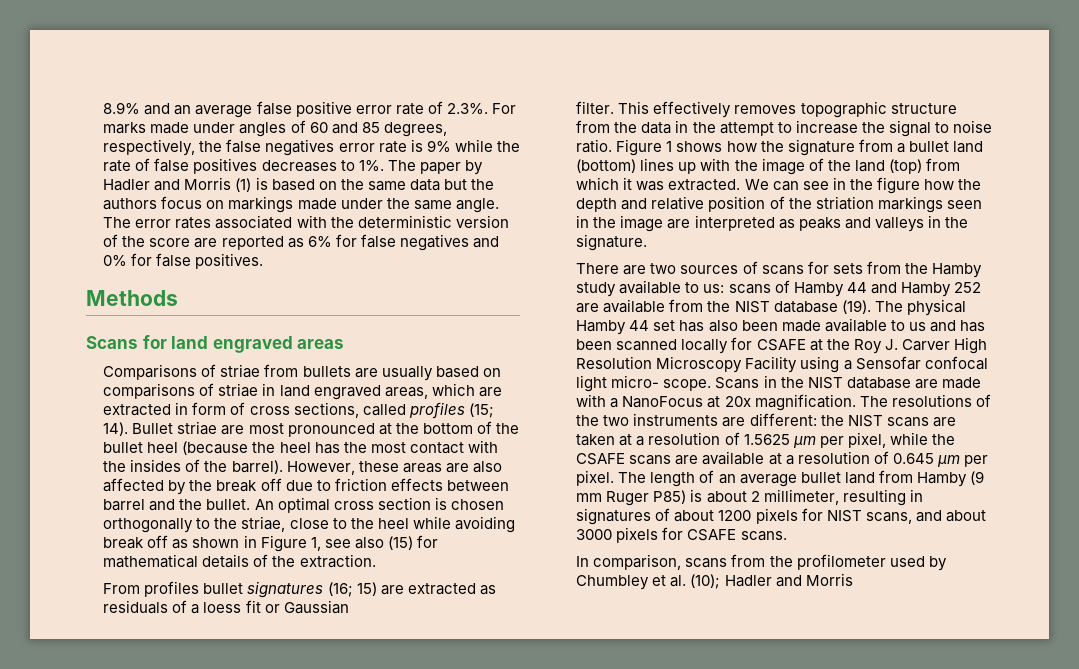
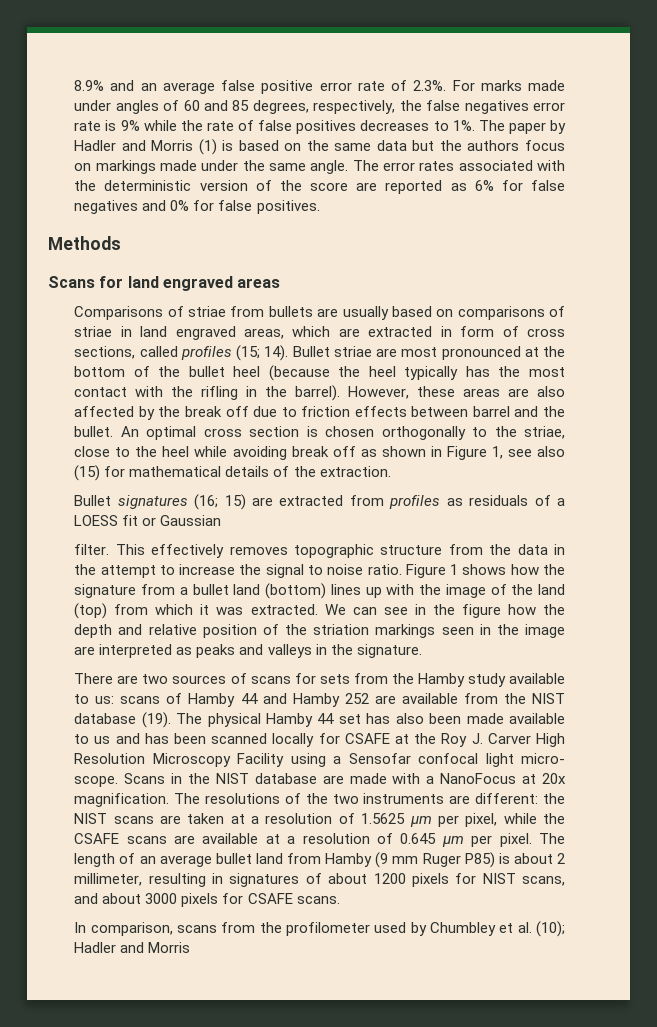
(311, 447) none -> [404,366,459,380] typically
[130,459,201,472] insides of -> [201,386,258,400] rifling in
[103,581,244,597] From profiles bullet -> [74,495,112,506] Bullet
(476, 589) none -> [349,495,441,509] from profiles
[203,602,242,613] loess -> [74,515,119,526] LOESS

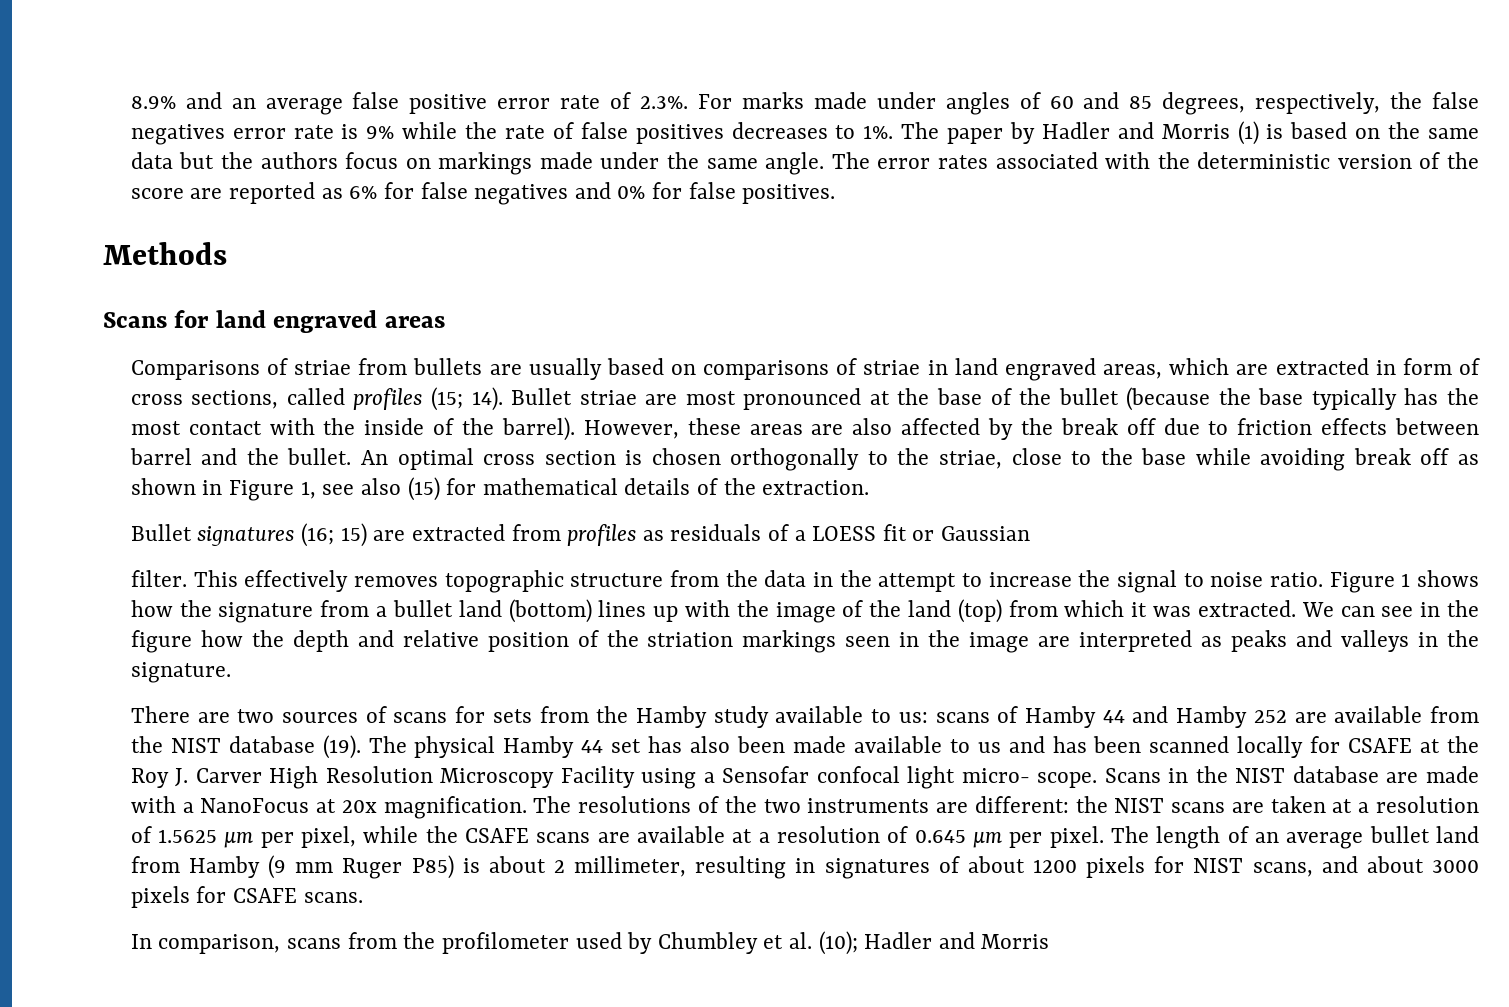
[74,366,126,377] bottom -> [937,388,983,405] base
[233,366,261,377] heel -> (1119, 396) none
[368,366,396,377] heel -> [1258,388,1304,405] base
[201,386,258,400] rifling in -> [364,418,455,435] inside of
[162,446,190,457] heel -> [1141,448,1187,465] base

